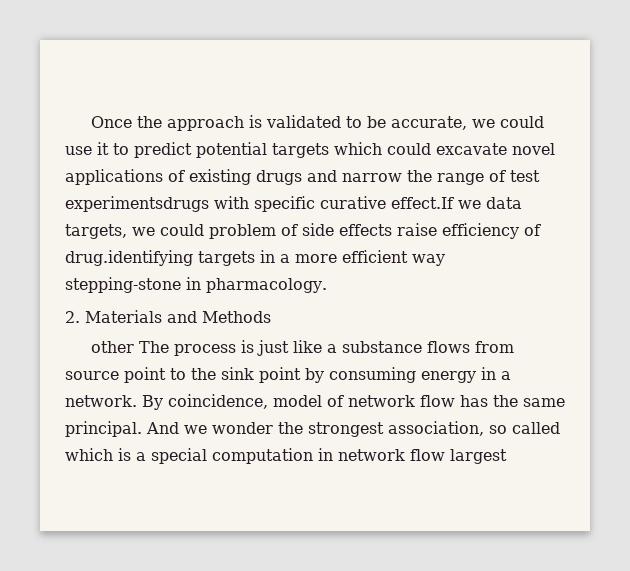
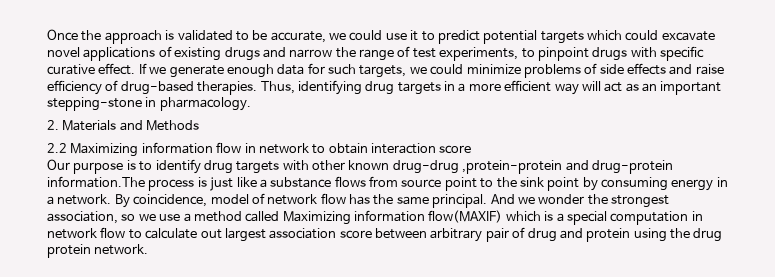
[65,196,522,212] experimentsdrugs with specific curative effect.If we data -> [439,46,704,61] [47,63,356,78] experiments, to pinpoint drugs with specific curative effect. If we generate enough data for such
[209,224,276,239] problem -> [466,64,581,78] minimize problems
(392, 230) none -> [669,64,693,75] and
[65,250,193,266] drug.identifying -> [120,80,395,95] drug-based therapies. Thus, identifying drug
(445, 260) none -> [581,81,722,95] will act as an important
[91,341,170,353] other The -> [47,142,472,157] [47,159,673,174] [47,176,145,188] 2.2 Maximizing information flow in network to obtain interaction score // Our purpose is to identify drug targets with other known drug-drug ,protein-protein and drug-protein information.The
[512,422,560,434] called -> [138,210,503,225] we use a method called Maximizing information flow(MAXIF)
[450,449,507,464] largest -> [128,227,723,242] [47,244,149,258] to calculate out largest association score between arbitrary pair of drug and protein using the drug protein network.

